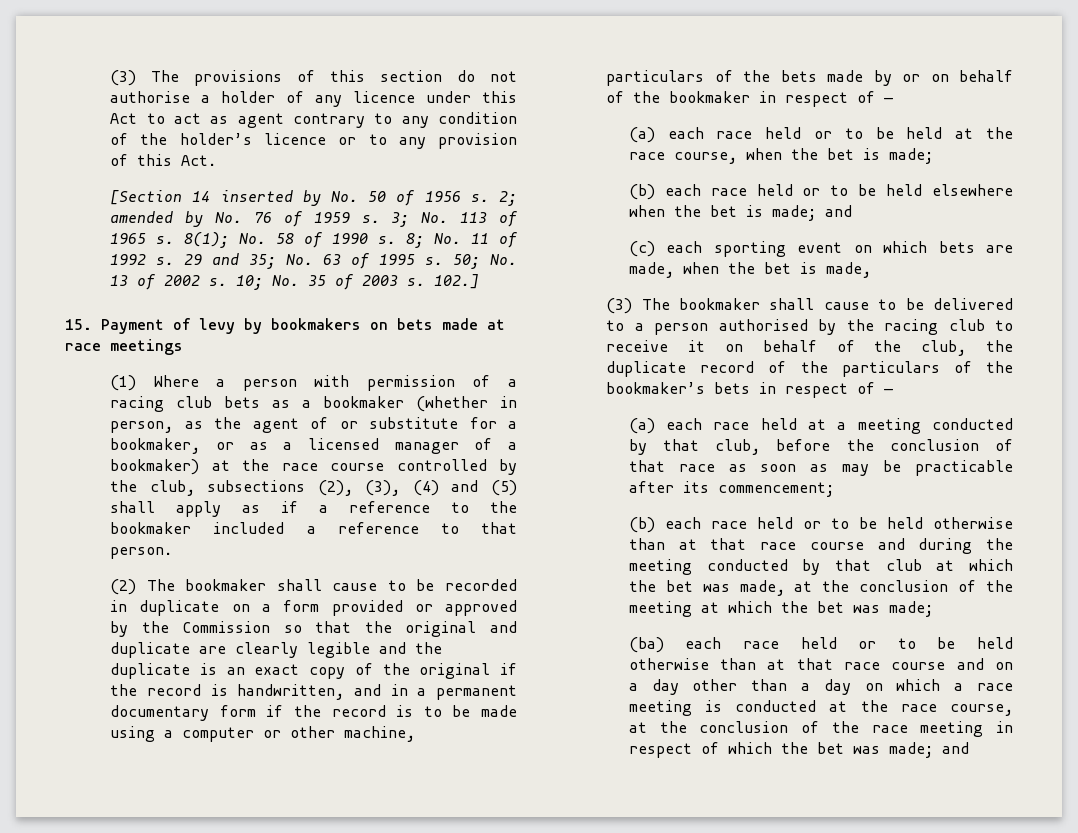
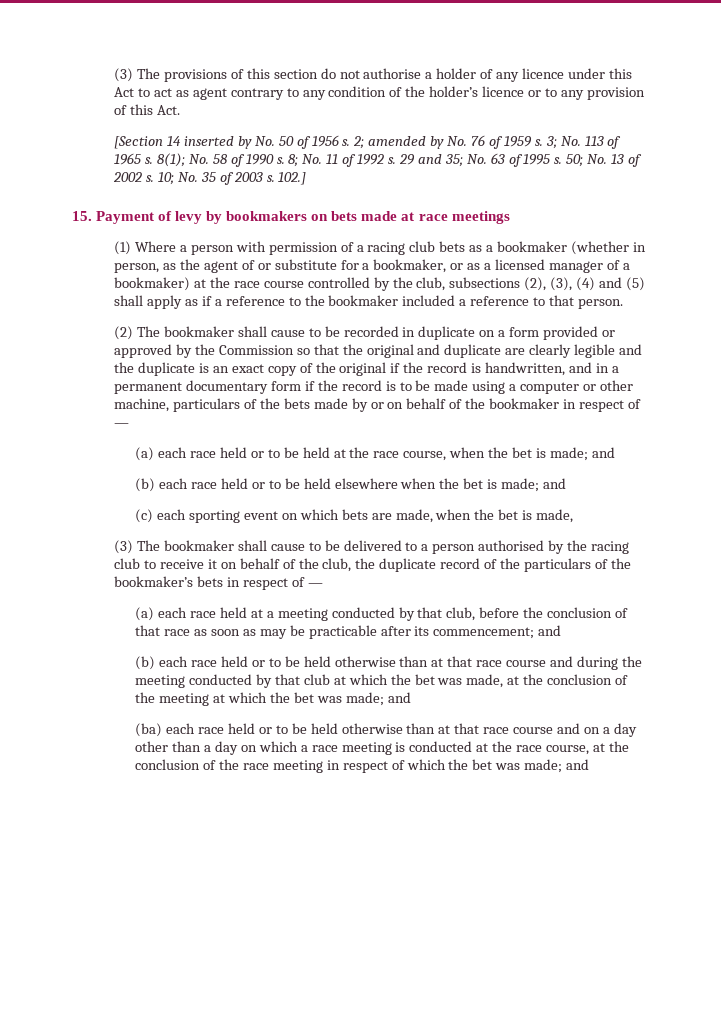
(933, 156) none -> [591,447,615,458] and
(834, 489) none -> [538,625,562,636] and
(933, 609) none -> [387,692,411,703] and

